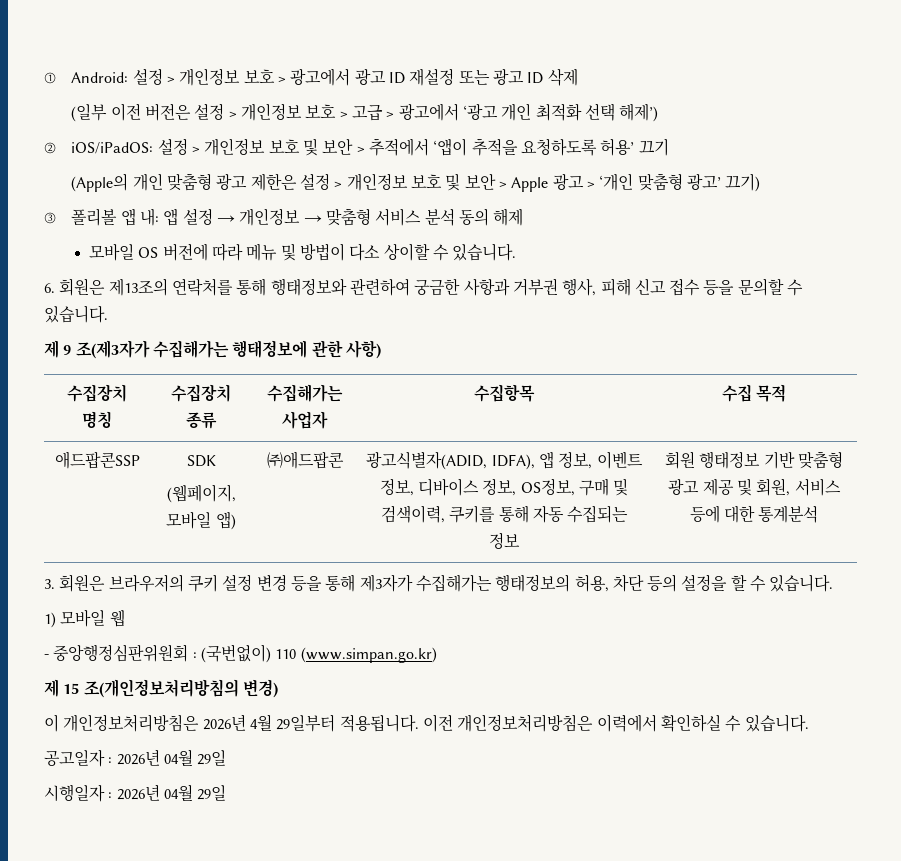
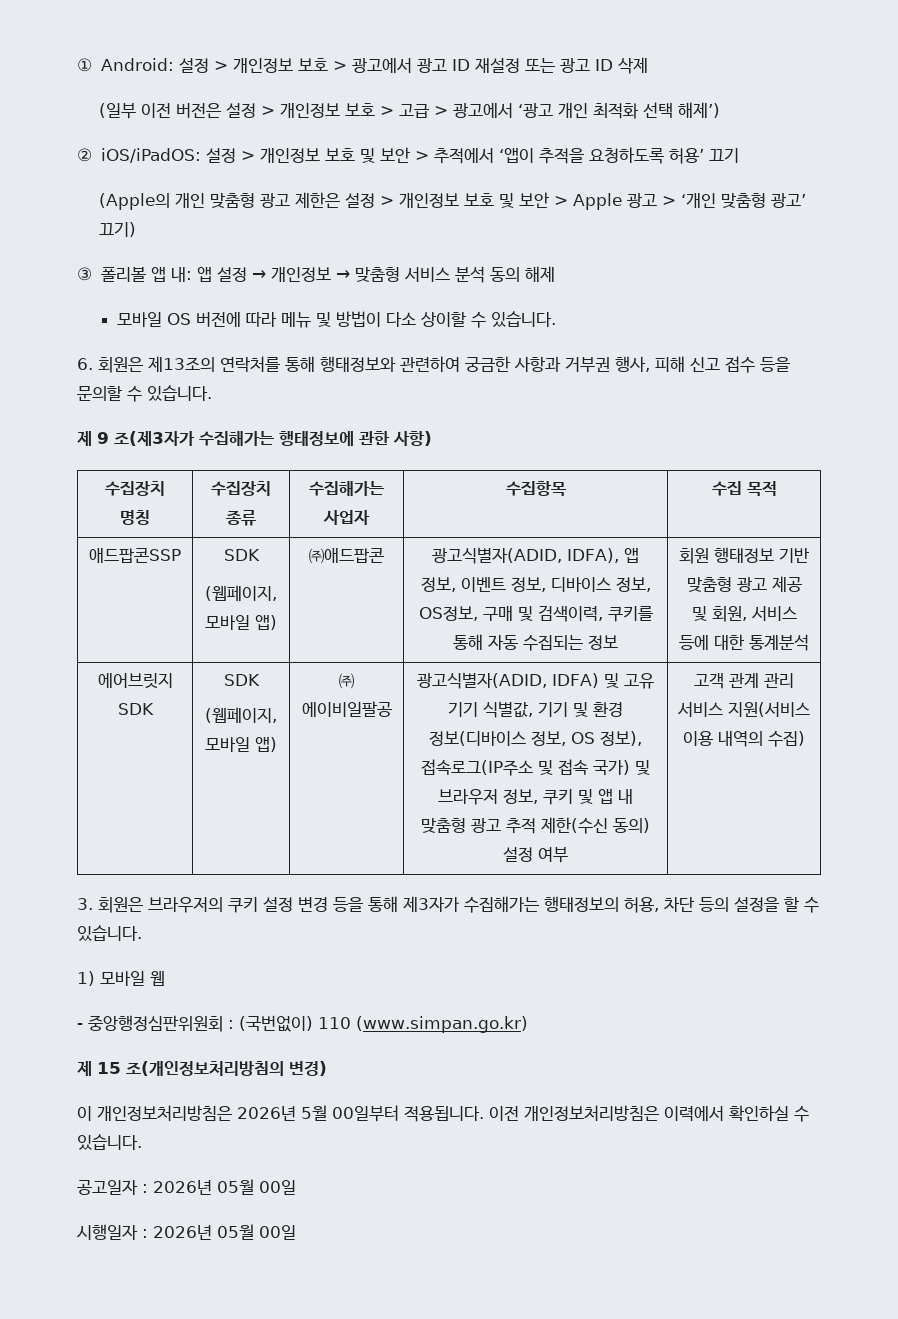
(819, 514) none -> [97,673,173,689] [117,703,154,715] [223,674,260,686] [205,707,277,723] [205,736,277,752] [339,673,354,689] [301,701,392,717] [417,672,654,689] [447,701,623,718] [428,731,642,746] [420,759,650,776] [437,788,633,805] [420,817,650,834] [502,847,568,863] [694,673,794,689] [677,702,810,717] [683,731,805,747] // 에어브릿지 SDK | SDK // (웹페이지, 모바일 앱) | ㈜에이비일팔공 | 광고식별자(ADID, IDFA) 및 고유 기기 식별값, 기기 및 환경 정보(디바이스 정보, OS 정보), 접속로그(IP주소 및 접속 국가) 및 브라우저 정보, 쿠키 및 앱 내 맞춤형 광고 추적 제한(수신 동의) 설정 여부 | 고객 관계 관리 서비스 지원(서비스 이용 내역의 수집)
[249,714,336,732] 4월 29일부터 -> [301,1105,399,1122] 5월 00일부터
[163,749,227,766] 04월 29일 -> [217,1179,296,1195] 05월 00일
[163,784,227,801] 04월 29일 -> [217,1224,296,1240] 05월 00일

